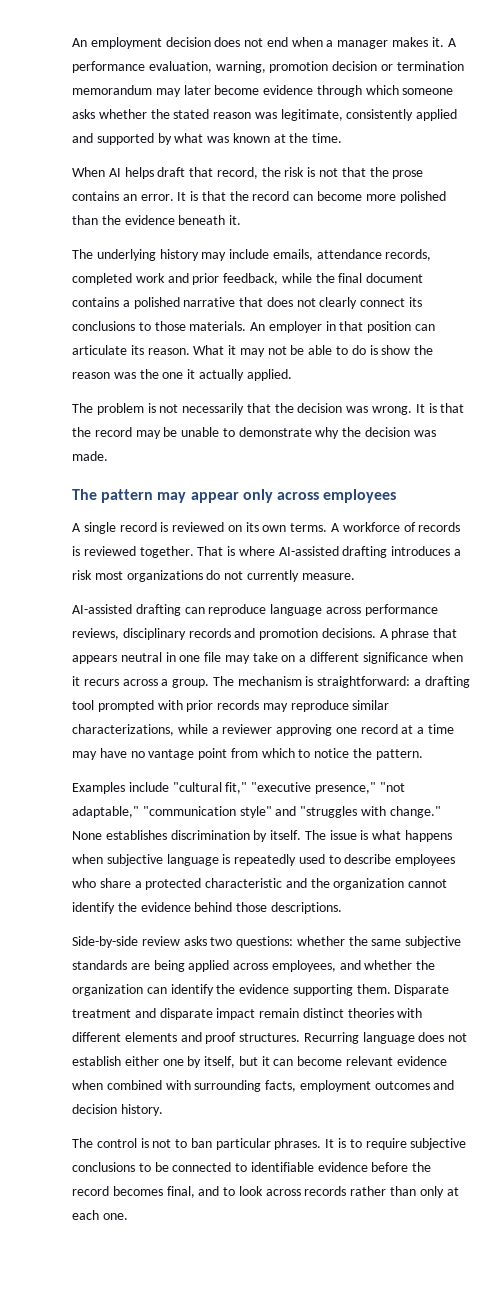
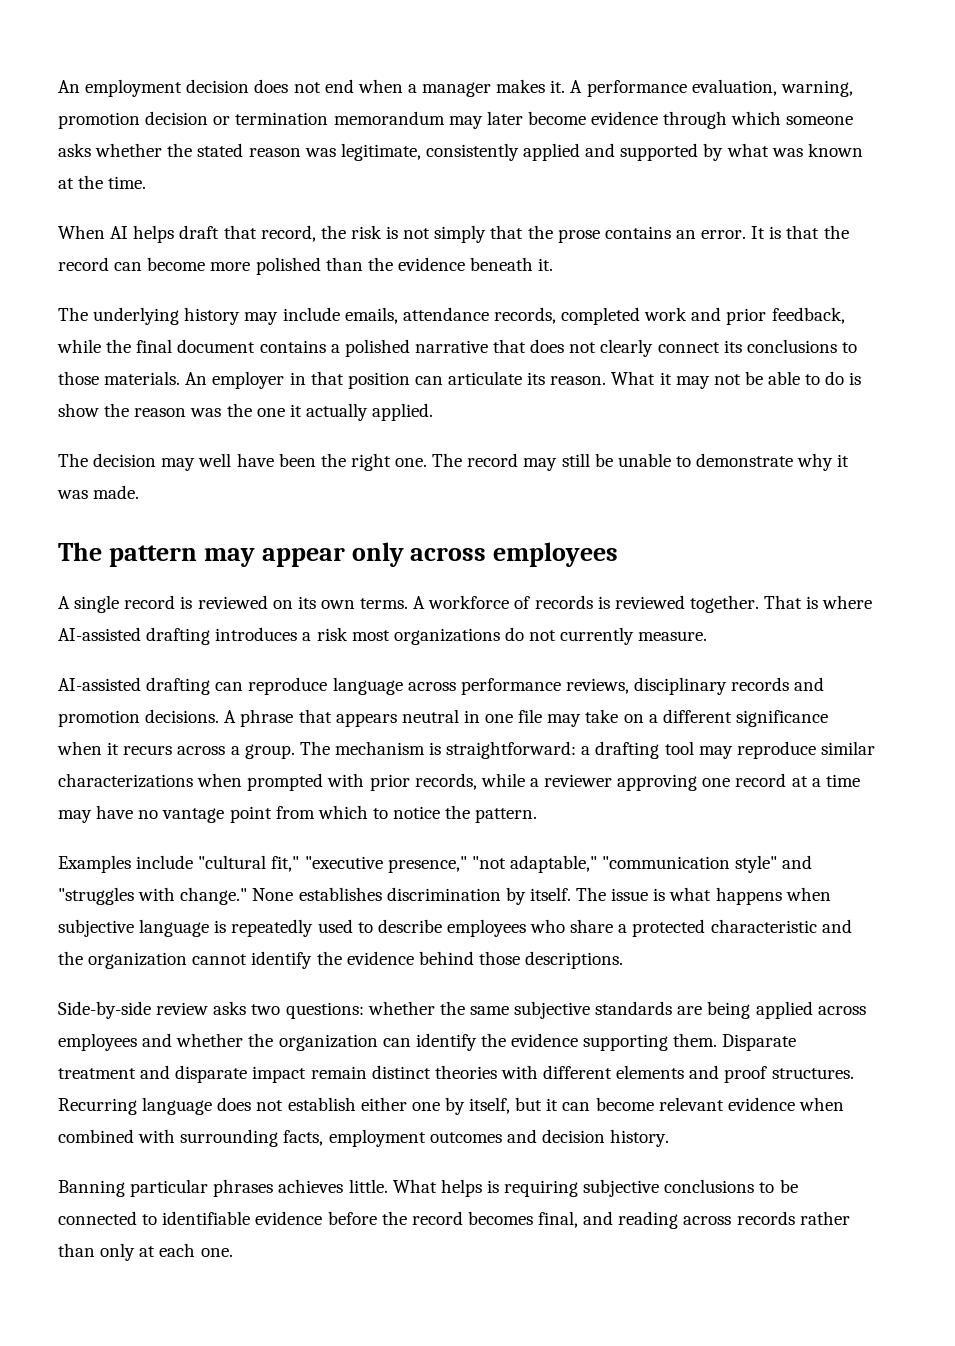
(339, 172) none -> [434,225,487,243] simply
[96,403,465,415] [72,427,91,437] problem is not necessarily that the decision was wrong. It is that the -> [93,453,463,471] decision may well have been the right one. The
(161, 434) none -> [561,453,590,467] still
[342,427,411,437] the decision -> [837,454,850,467] it
[97,700,390,712] [72,724,174,736] prompted with prior records may reproduce similar characterizations, -> [698,741,875,759] [58,773,477,791] may reproduce similar characterizations when prompted with prior records,
[271,960,336,972] employees, -> [58,1033,137,1051] employees
[72,1138,407,1150] The control is not to ban particular phrases. It is to require -> [58,1179,579,1197] Banning particular phrases achieves little. What helps is requiring
[223,1186,263,1196] to look -> [618,1211,679,1229] reading

